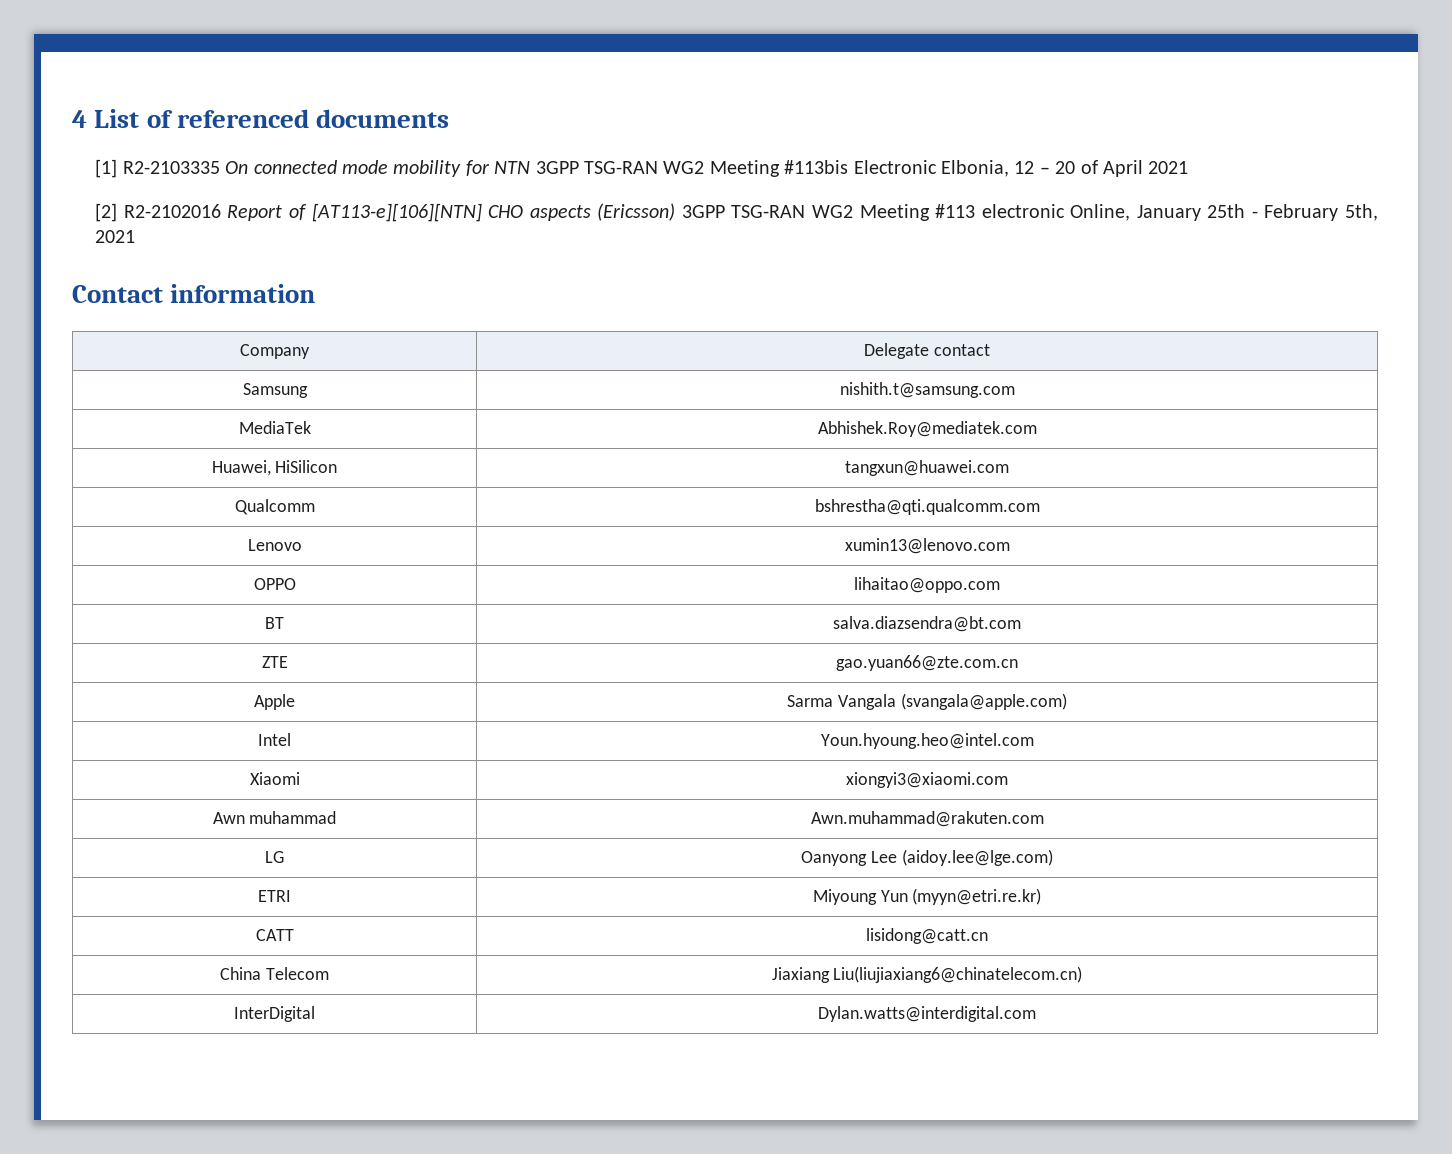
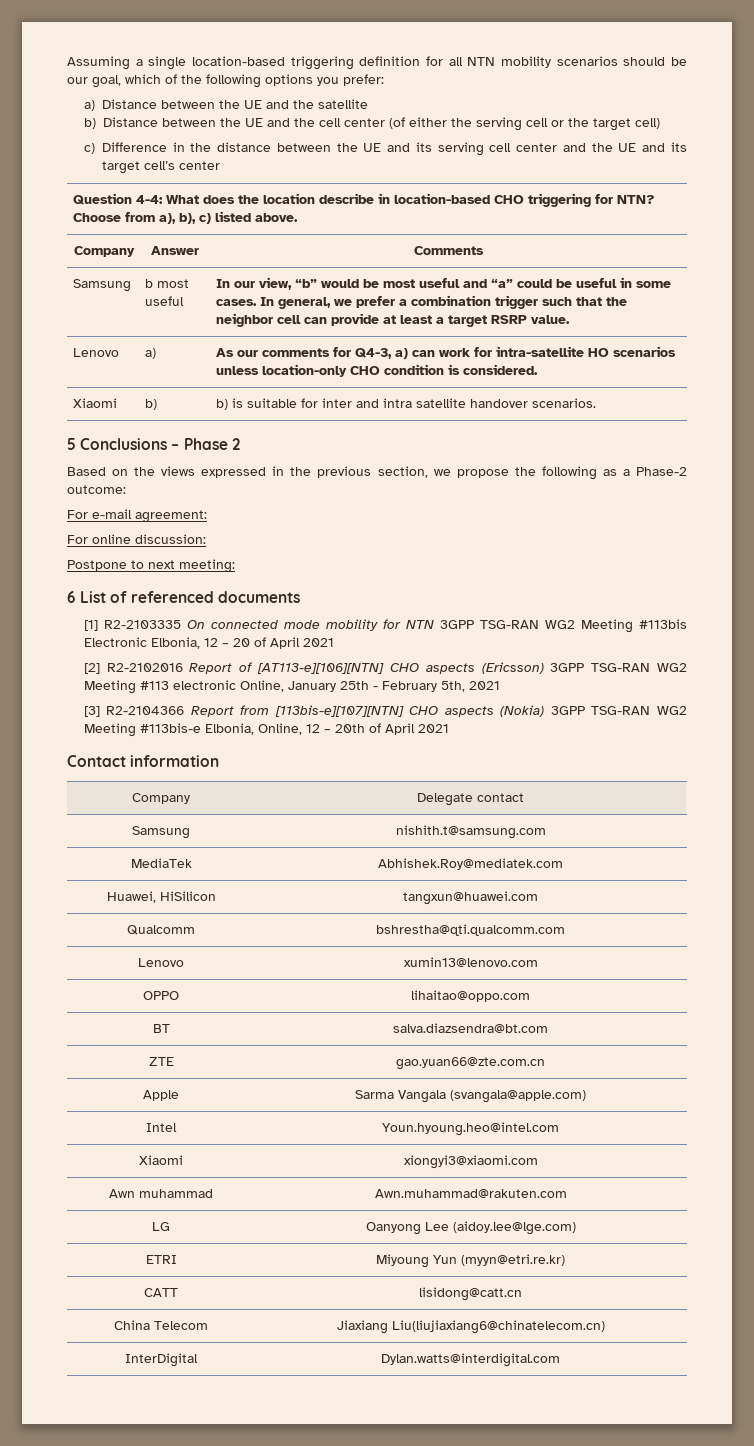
[72,110,87,128] 4 -> [67,56,687,70] [67,74,384,88] [83,99,368,111] [83,117,660,131] [83,142,688,156] [101,161,220,174] [72,193,655,207] [72,211,298,224] [73,246,135,257] [151,246,199,255] [413,246,484,255] [72,279,131,292] [144,279,189,288] [144,296,184,306] [215,277,671,290] [215,295,627,309] [215,313,570,327] [72,348,119,357] [144,348,156,359] [215,346,676,359] [215,364,538,377] [72,398,117,408] [144,399,157,410] [215,398,596,410] [67,438,240,450] [67,466,688,480] [67,485,126,494] [67,509,207,523] [67,534,206,544] [67,559,235,573] [67,591,76,603] Assuming a single location-based triggering definition for all NTN mobility scenarios should be our goal, which of the following options you prefer: // a) Distance between the UE and the satellite // b) Distance between the UE and the cell center (of either the serving cell or the target cell) // c) Difference in the distance between the UE and its serving cell center and the UE and its target cell’s center // Question 4-4: What does the location describe in location-based CHO triggering for NTN? Choose from a), b), c) listed above. // Company | Answer | Comments // Samsung | b most useful | In our view, “b” would be most useful and “a” could be useful in some cases. In general, we prefer a combination trigger such that the neighbor cell can provide at least a target RSRP value. // Lenovo | a) | As our comments for Q4-3, a) can work for intra-satellite HO scenarios unless location-only CHO condition is considered. // Xiaomi | b) | b) is suitable for inter and intra satellite handover scenarios. // 5 Conclusions – Phase 2 // Based on the views expressed in the previous section, we propose the following as a Phase-2 outcome: // For e-mail agreement: // For online discussion: // Postpone to next meeting: // 6
(136, 236) none -> [83,705,688,717] [83,723,449,737] // [3] R2-2104366 Report from [113bis-e][107][NTN] CHO aspects (Nokia) 3GPP TSG-RAN WG2 Meeting #113bis-e Elbonia, Online, 12 – 20th of April 2021

